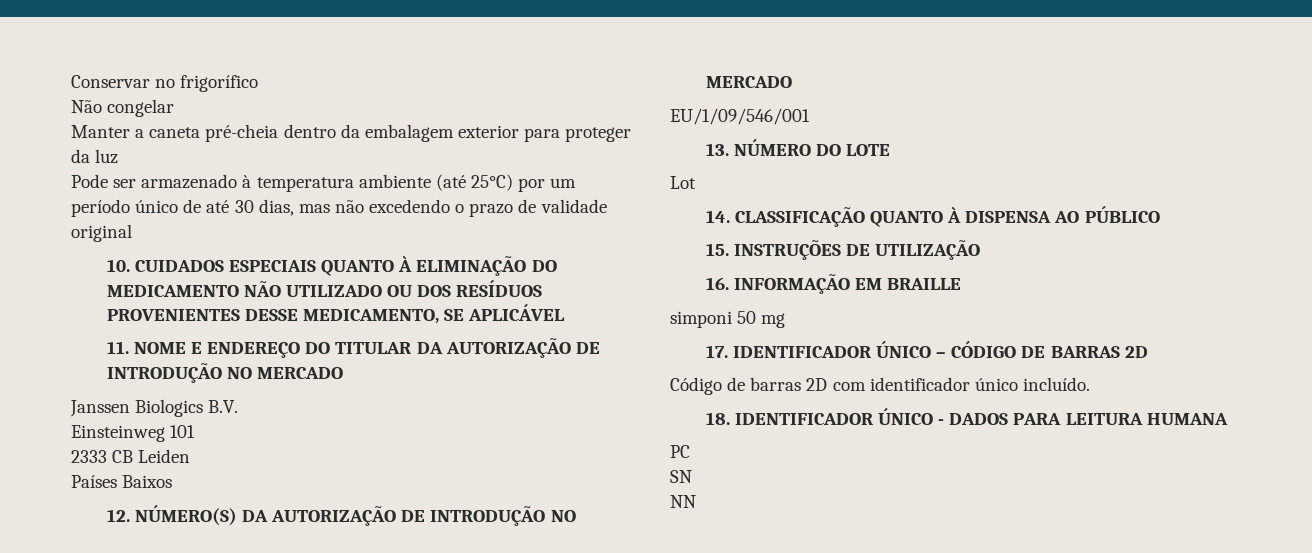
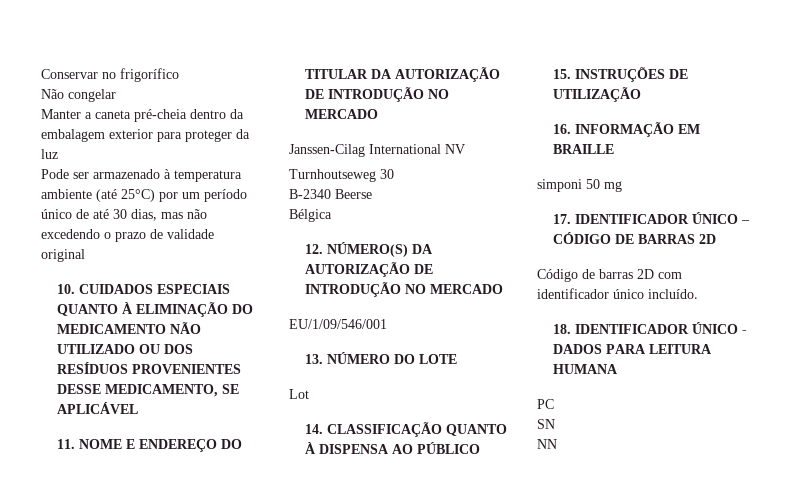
[70,399,239,417] [71,425,196,442] [71,449,191,463] [71,475,173,488] Janssen Biologics B.V. // Einsteinweg 101 // 2333 CB Leiden // Países Baixos -> [289,144,465,157] [289,169,394,182] [289,189,372,199] [289,209,332,222] Janssen-Cilag International NV // Turnhoutseweg 30 // B-2340 Beerse // Bélgica

